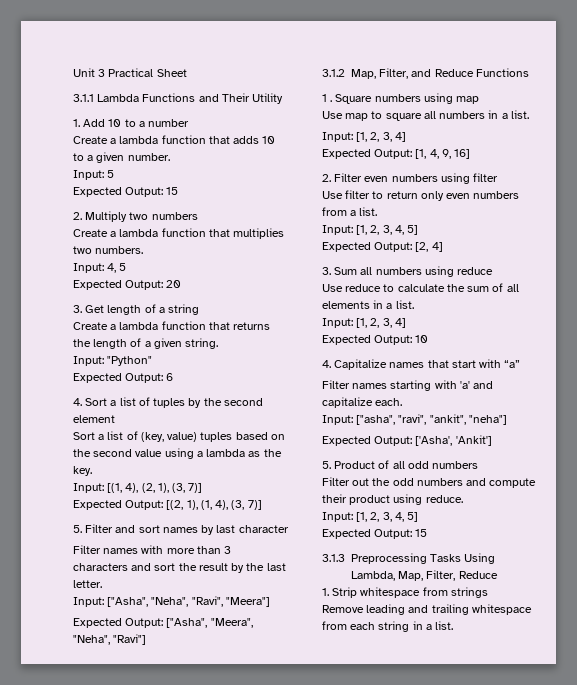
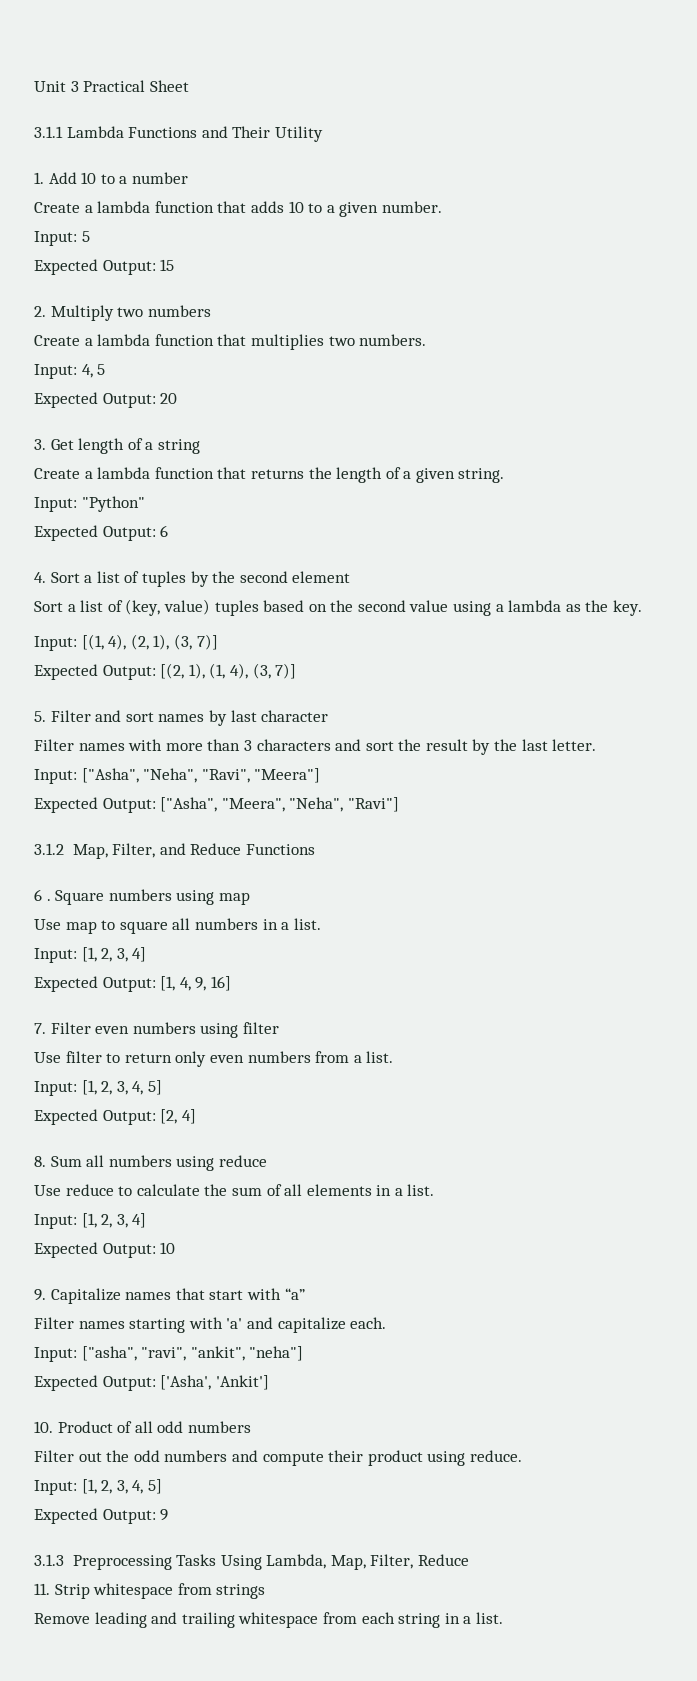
[322,94,327,102] 1 -> [34,889,42,901] 6
[322,174,331,182] 2. -> [34,1023,46,1034] 7.
[322,267,331,275] 3. -> [34,1156,46,1167] 8.
[322,360,331,368] 4. -> [34,1289,46,1301] 9.
[322,461,331,469] 5. -> [34,1421,53,1433] 10.
[415,529,428,537] 15 -> [160,1509,169,1521] 9
[322,588,329,596] 1. -> [34,1583,50,1595] 11.

